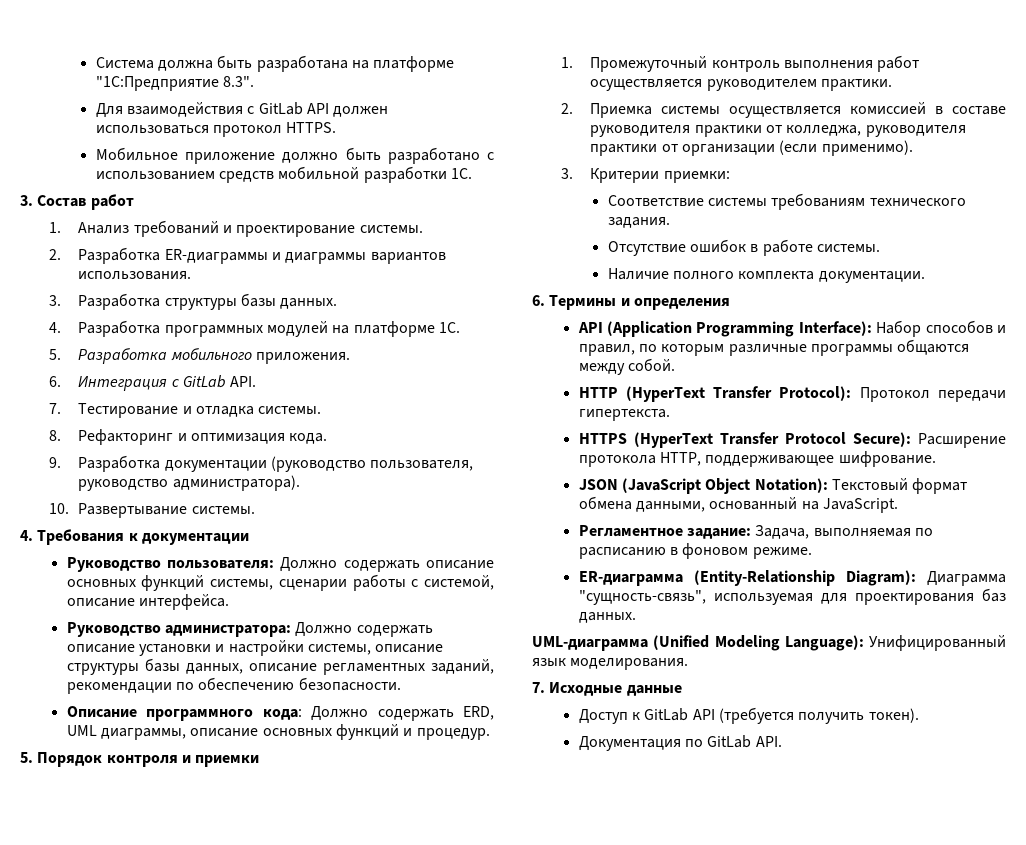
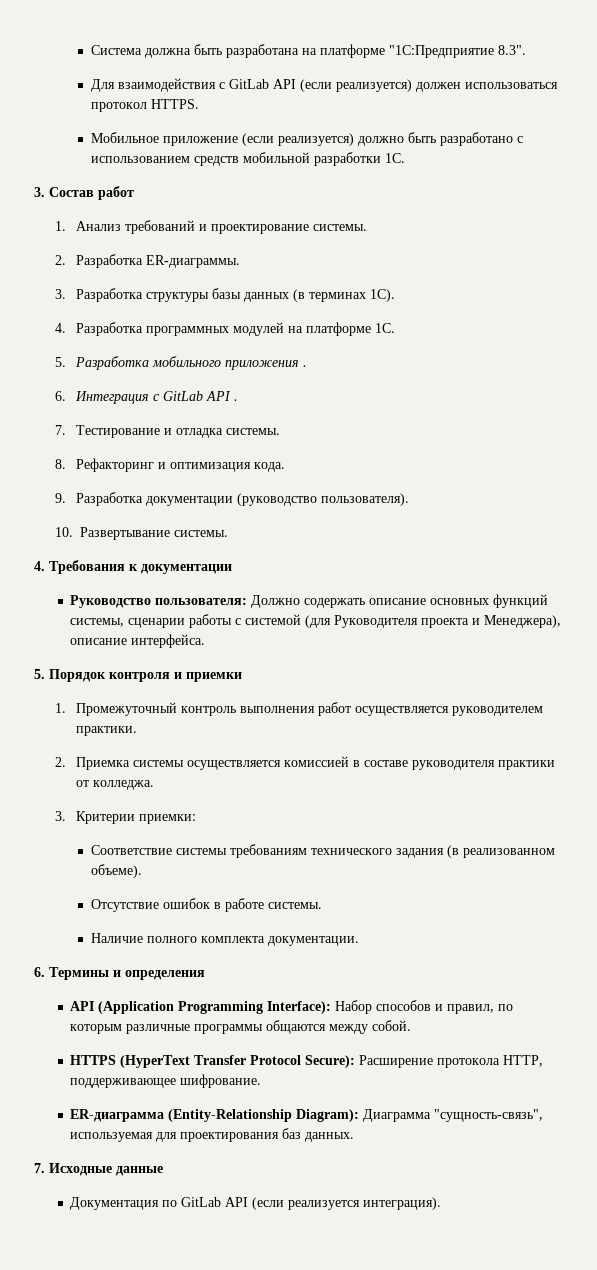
(330, 108) none -> [299,79,412,92] (если реализуется)
(276, 158) none -> [241,133,354,146] (если реализуется)
[164,249,446,264] [78,271,192,280] ER-диаграммы и диаграммы вариантов использования. -> [145,255,240,268] ER-диаграммы.
[280,298,338,309] данных. -> [243,289,395,302] данных (в терминах 1С).
[255,352,350,364] приложения. -> [224,360,307,370] приложения .
[230,376,257,387] API. -> [205,391,238,401] API .
[370,460,474,471] [78,475,300,491] пользователя, руководство администратора). -> [320,493,409,506] пользователя).
[424,575,494,590] [66,594,230,610] [66,622,433,637] [66,640,444,656] [66,658,495,675] [66,677,401,694] [66,706,495,721] [66,724,490,740] системой, описание интерфейса. // Руководство администратора: Должно содержать описание установки и настройки системы, описание структуры базы данных, описание регламентных заданий, рекомендации по обеспечению безопасности. // Описание программного кода: Должно содержать ERD, UML диаграммы, описание основных функций и процедур. -> [245,614,562,628] [70,634,206,648] системой (для Руководителя проекта и Менеджера), описание интерфейса.
[786,125,966,137] [590,140,913,156] колледжа, руководителя практики от организации (если применимо). -> [92,780,154,790] колледжа.
[607,217,670,228] задания. -> [395,845,555,858] [90,864,142,878] задания (в реализованном объеме).
[578,386,1006,402] [578,409,670,421] // HTTP (HyperText Transfer Protocol): Протокол передачи гипертекста. -> (412, 1025) none
[578,478,968,494] [578,496,898,513] [578,525,933,539] [578,543,812,559] // JSON (JavaScript Object Notation): Текстовый формат обмена данными, основанный на JavaScript. // Регламентное задание: Задача, выполняемая по расписанию в фоновом режиме. -> (262, 1081) none
[532,635,1006,651] [532,658,689,670] [532,682,682,696] [578,707,919,724] UML-диаграмма (Unified Modeling Language): Унифицированный язык моделирования. // 7. Исходные данные // Доступ к GitLab API (требуется получить токен). -> [34,1163,163,1176] 7. Исходные данные
[755,736,782,747] API. -> [225,1197,442,1210] API (если реализуется интеграция).

